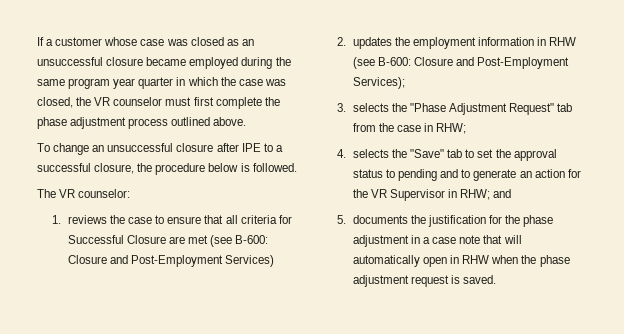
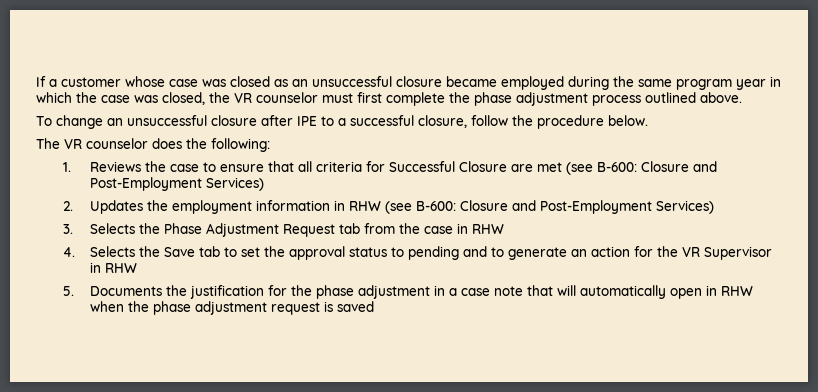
[138,77,174,89] quarter -> (766, 84) none
(135, 168) none -> [471,115,508,126] follow
[208,163,297,172] below is followed. -> [608,115,648,126] below.
[78,189,131,198] counselor: -> [86,138,270,152] counselor does the following:
[67,215,107,224] reviews -> [89,161,141,172] Reviews
[352,37,392,49] updates -> [89,200,143,214] Updates
[352,77,405,89] Services); -> [655,200,714,214] Services)
[352,103,555,115] selects the "Phase Adjustment Request" -> [89,223,335,237] Selects the Phase Adjustment Request
[436,123,467,134] RHW; -> [471,224,504,234] RHW
[352,149,445,158] selects the "Save" -> [89,246,195,257] Selects the Save
[460,189,512,200] RHW; and -> [104,263,137,273] RHW
[352,215,408,224] documents -> [89,286,162,296] Documents
[463,275,497,284] saved. -> [336,301,374,312] saved

